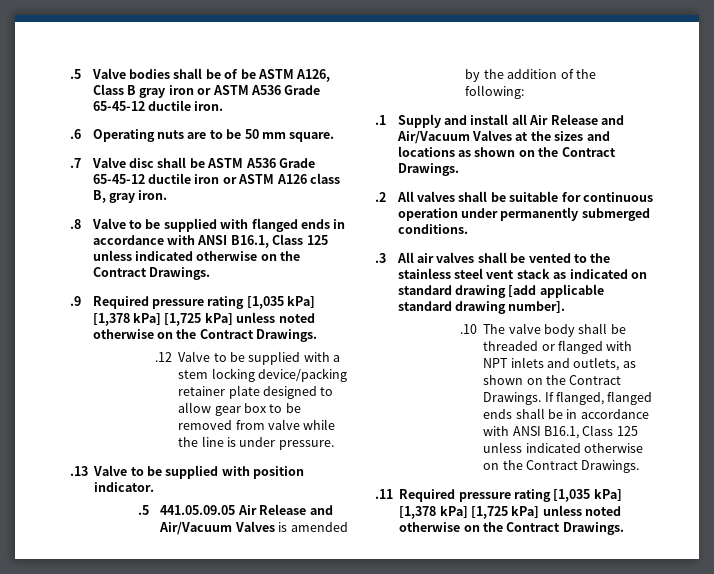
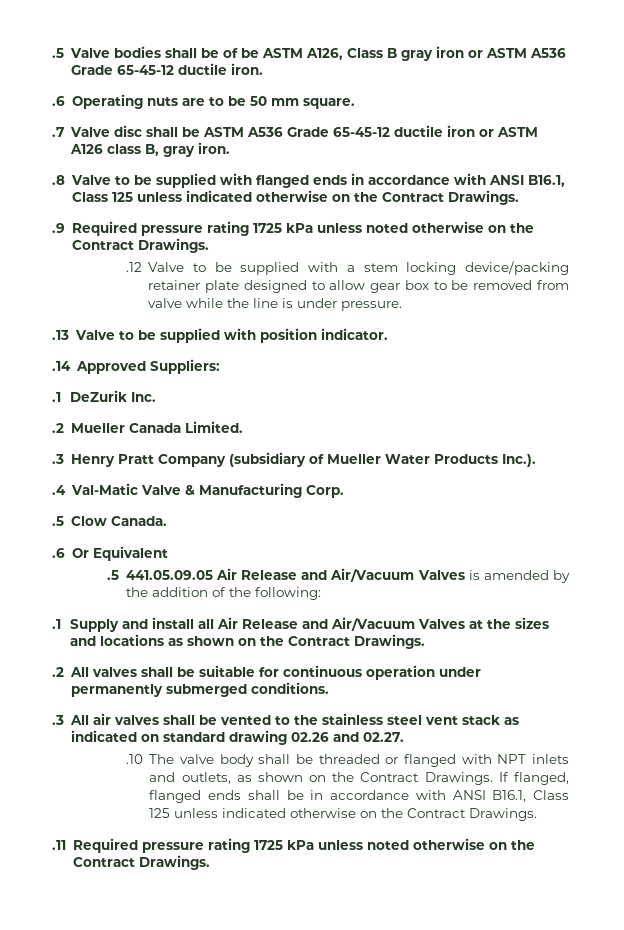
[246,296,316,309] [92,313,233,326] [1,035 kPa] [1,378 kPa] [1,725 kPa] -> [252,223,313,233] 1725 kPa
(155, 487) none -> [52,359,220,374] [52,390,157,402] [52,421,243,433] [52,452,536,467] [52,483,344,498] [52,516,167,526] [52,546,168,561] // .14 Approved Suppliers: // .1 DeZurik Inc. // .2 Mueller Canada Limited. // .3 Henry Pratt Company (subsidiary of Mueller Water Products Inc.). // .4 Val-Matic Valve & Manufacturing Corp. // .5 Clow Canada. // .6 Or Equivalent
[508,284,604,298] [397,301,566,314] [add applicable standard drawing number]. -> [290,732,404,742] 02.26 and 02.27.
[553,489,622,502] [399,506,540,519] [1,035 kPa] [1,378 kPa] [1,725 kPa] -> [253,840,314,850] 1725 kPa

